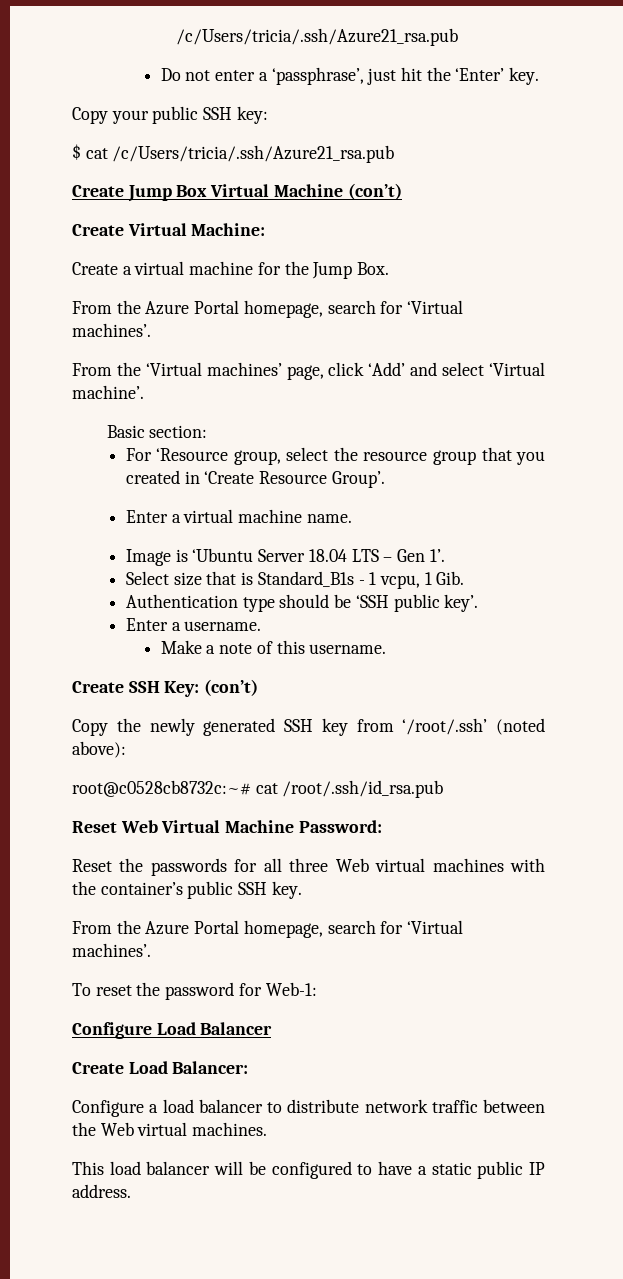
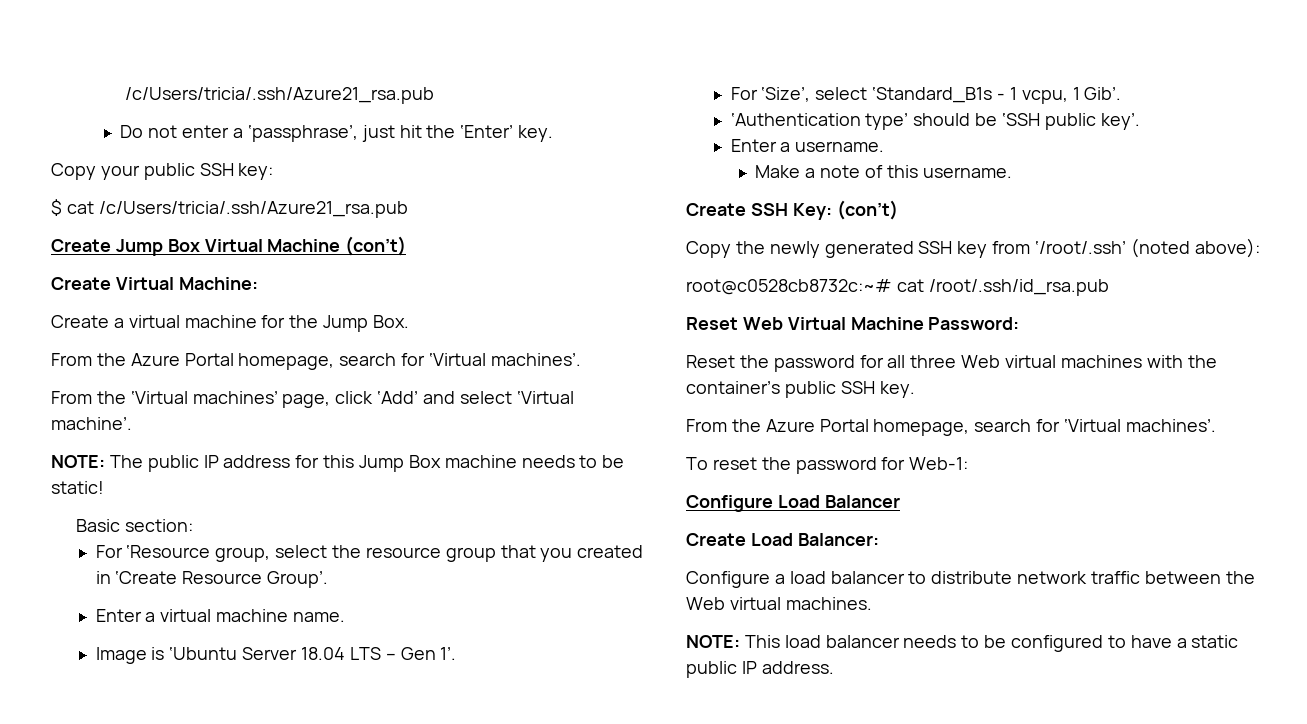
(144, 392) none -> [51,455,625,472] [51,481,104,494] // NOTE: The public IP address for this Jump Box machine needs to be static!
[125,571,354,587] Select size that is Standard_B1s -> [730,87,993,103] For ‘Size’, select ‘Standard_B1s
[436,571,465,585] [125,594,275,612] Gib. // Authentication type -> [1084,87,1122,100] [730,113,909,130] Gib’. // ‘Authentication type’
[150,858,227,876] passwords -> [773,355,855,372] password
(268, 1129) none -> [686,635,740,648] NOTE:
[214,1161,244,1175] will -> [903,635,980,648] needs to

